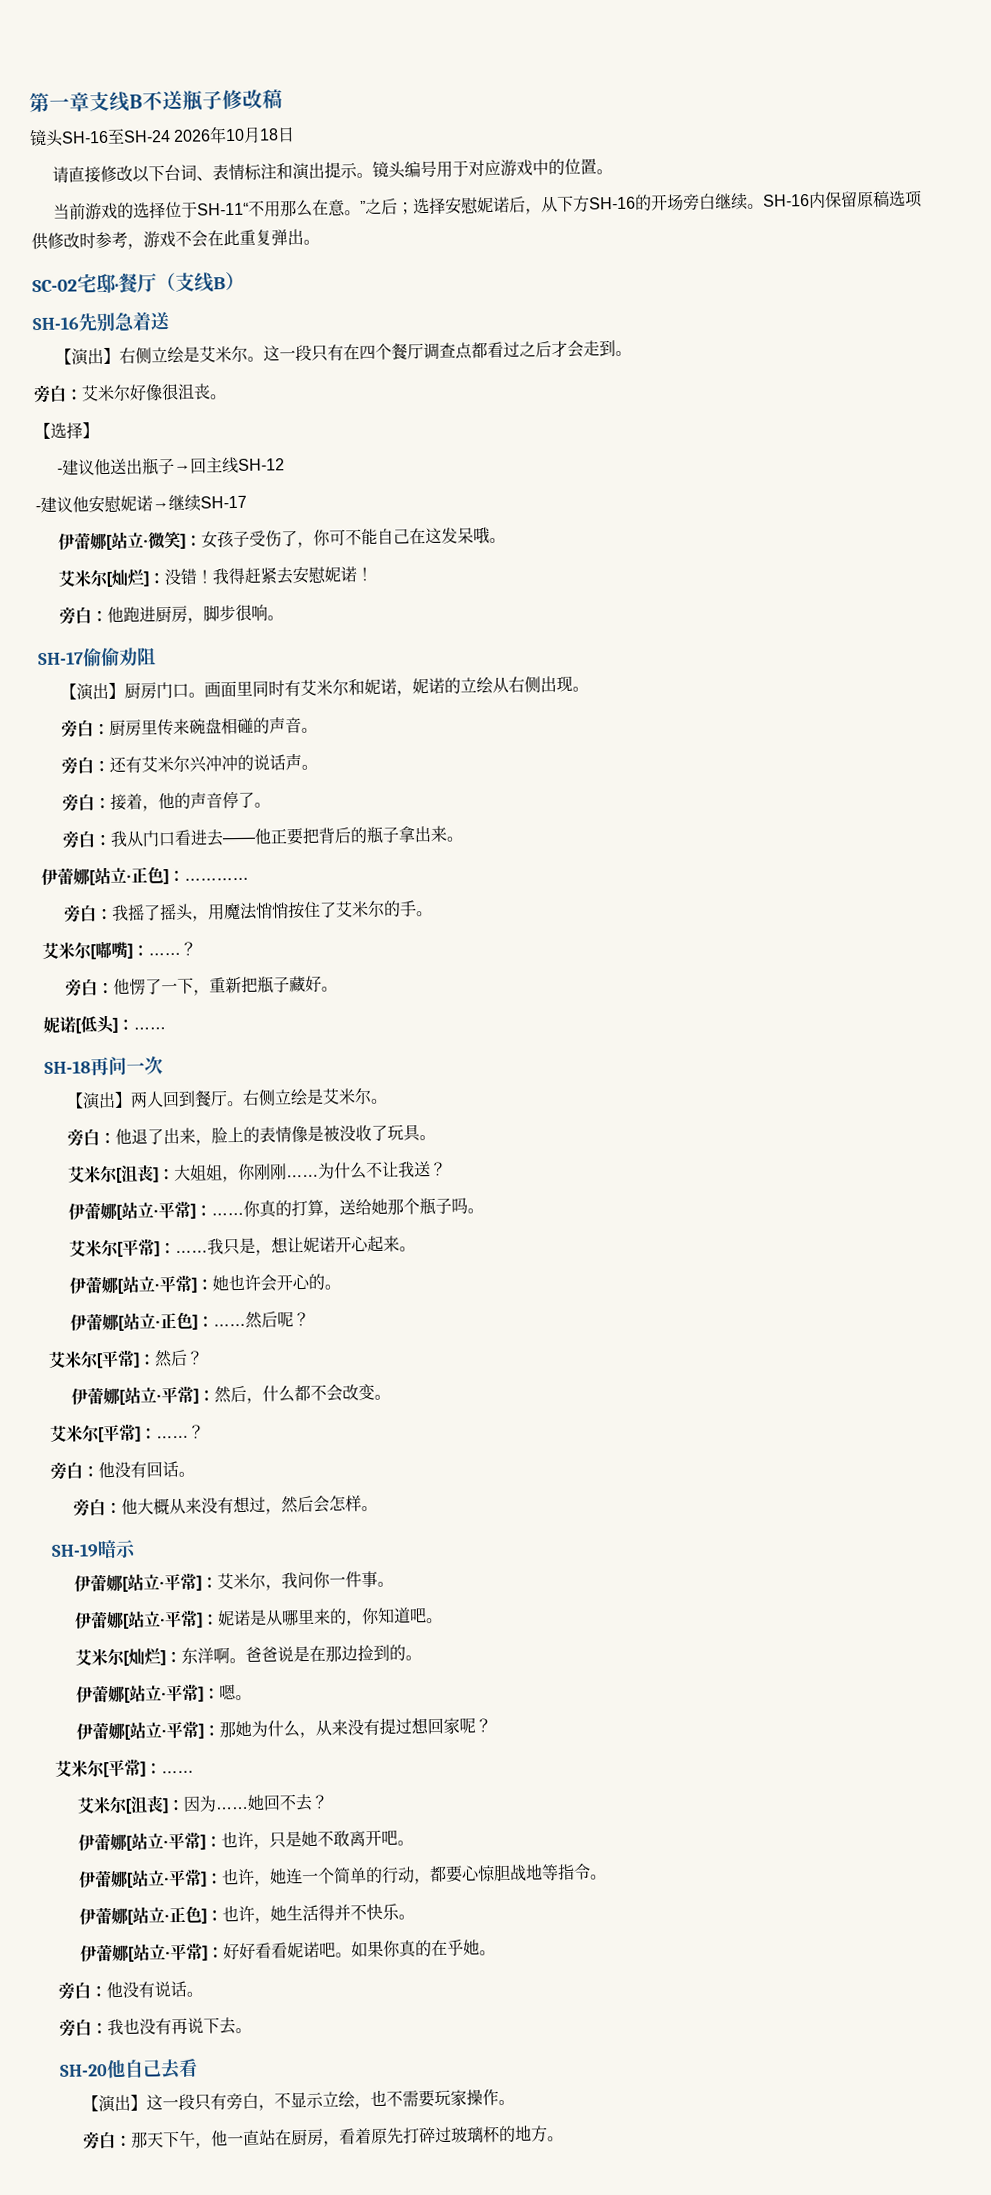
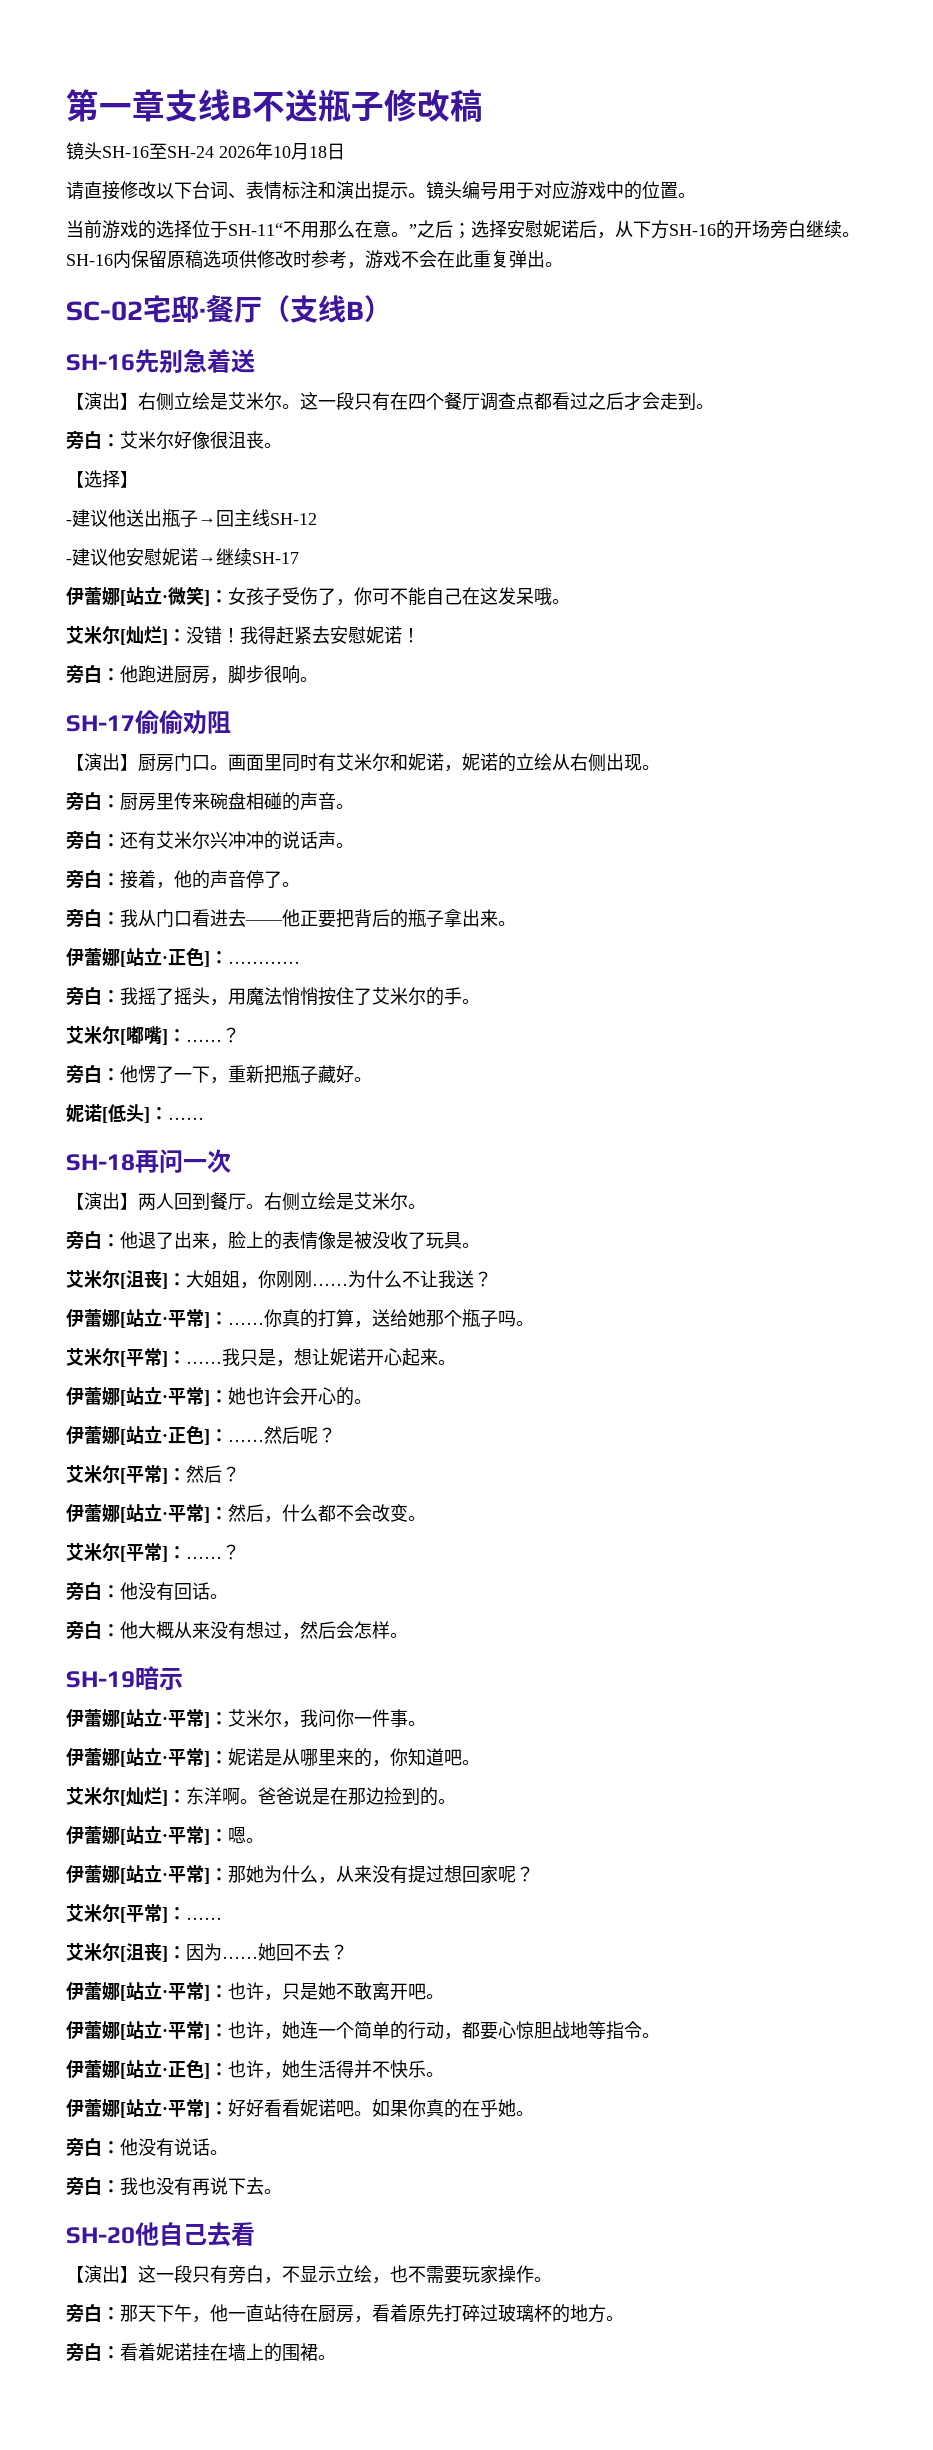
(276, 2137) none -> [282,2304,300,2323] 待
(564, 2139) none -> [66,2342,336,2362] // 旁白：看着妮诺挂在墙上的围裙。

